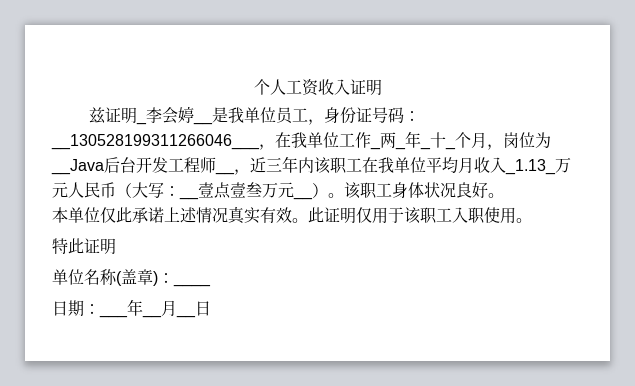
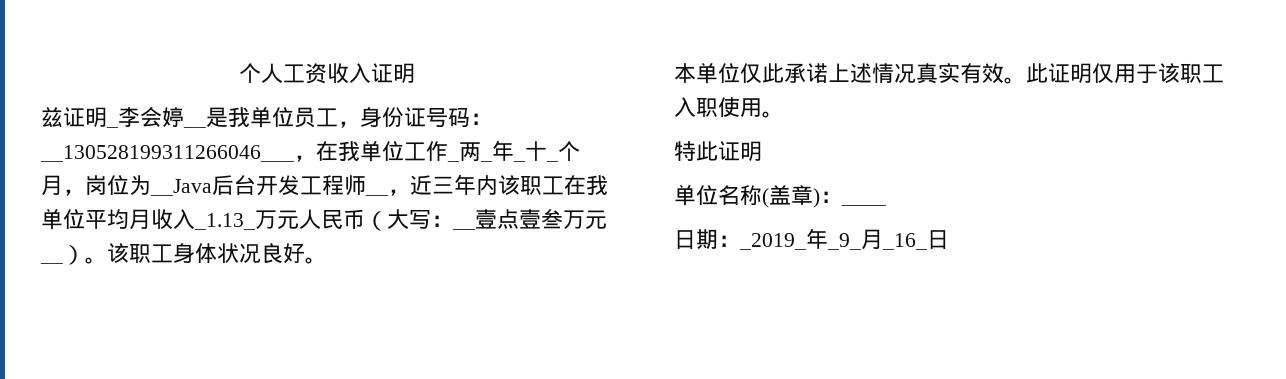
[99,299,196,318] ___年__月__ -> [739,228,927,250] _2019_年_9_月_16_

